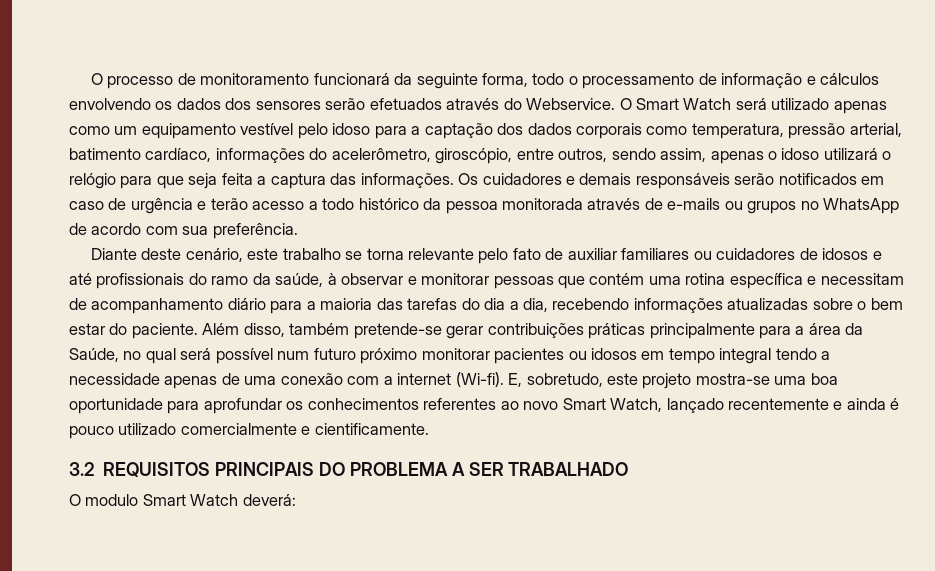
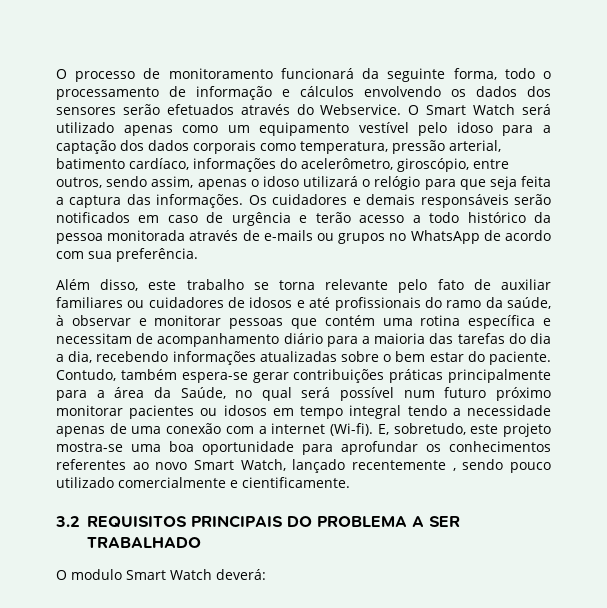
[90,248,243,262] Diante deste cenário, -> [56,279,139,291] Além disso,
[202,323,442,339] Além disso, também pretende-se -> [56,369,248,383] Contudo, também espera-se
[833,398,900,410] e ainda é -> [452,459,504,471] , sendo

